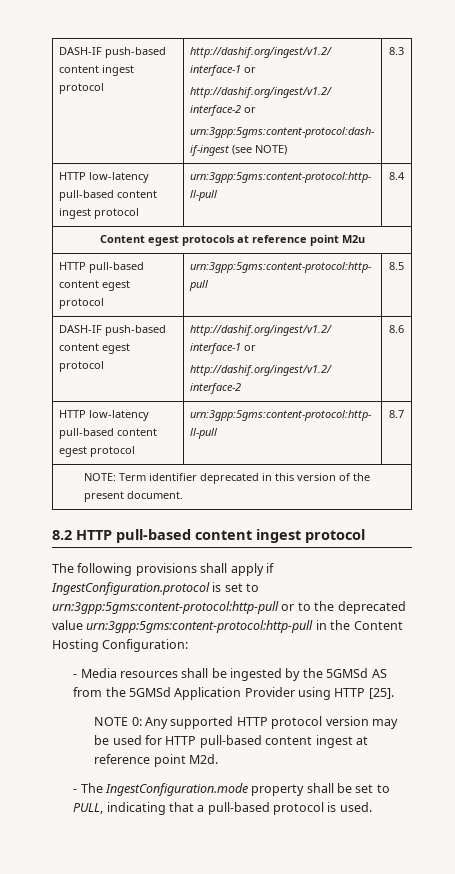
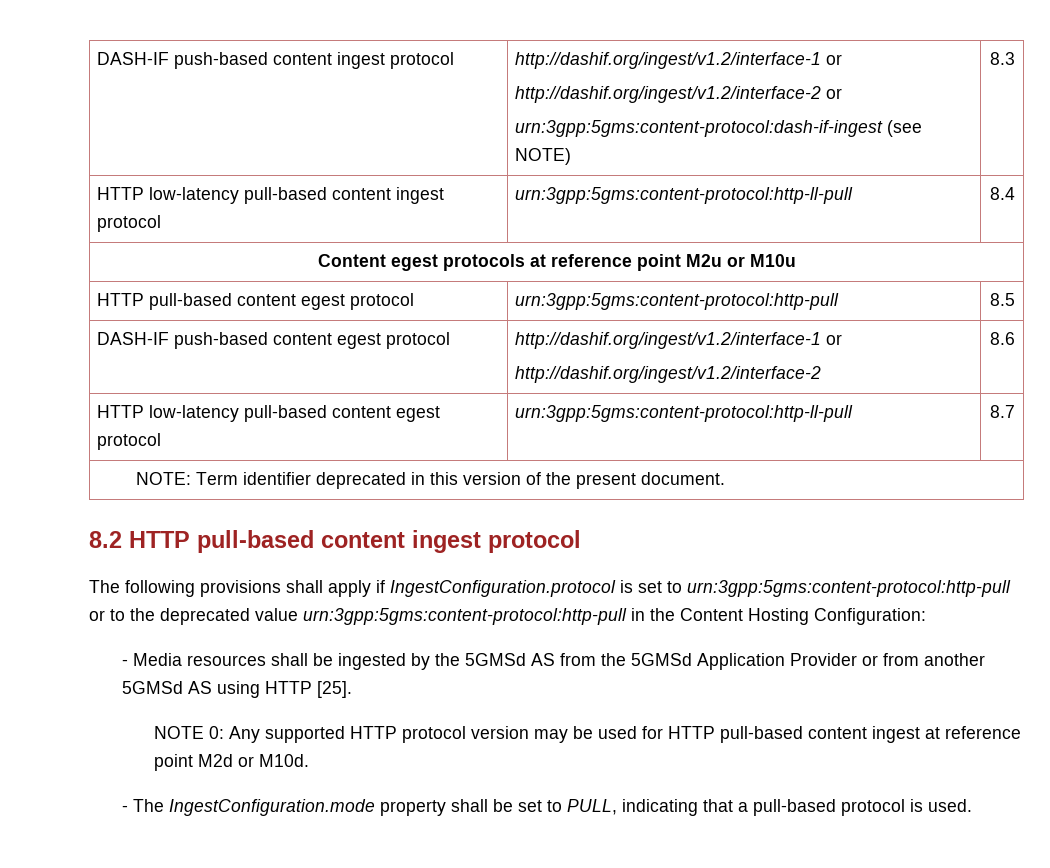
(365, 239) none -> [726,254,796,267] or M10u
(295, 692) none -> [861,653,985,666] [121,681,212,694] or from another 5GMSd AS
[189,754,219,764] M2d. -> [198,754,310,767] M2d or M10d.

